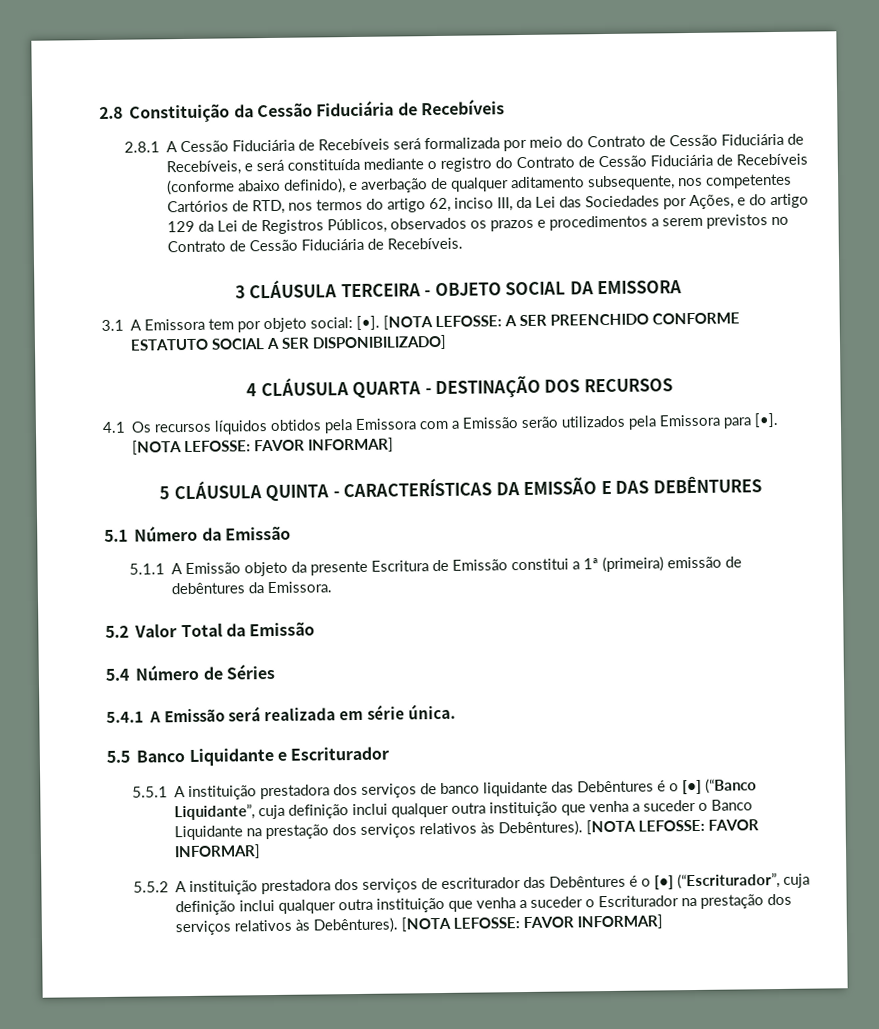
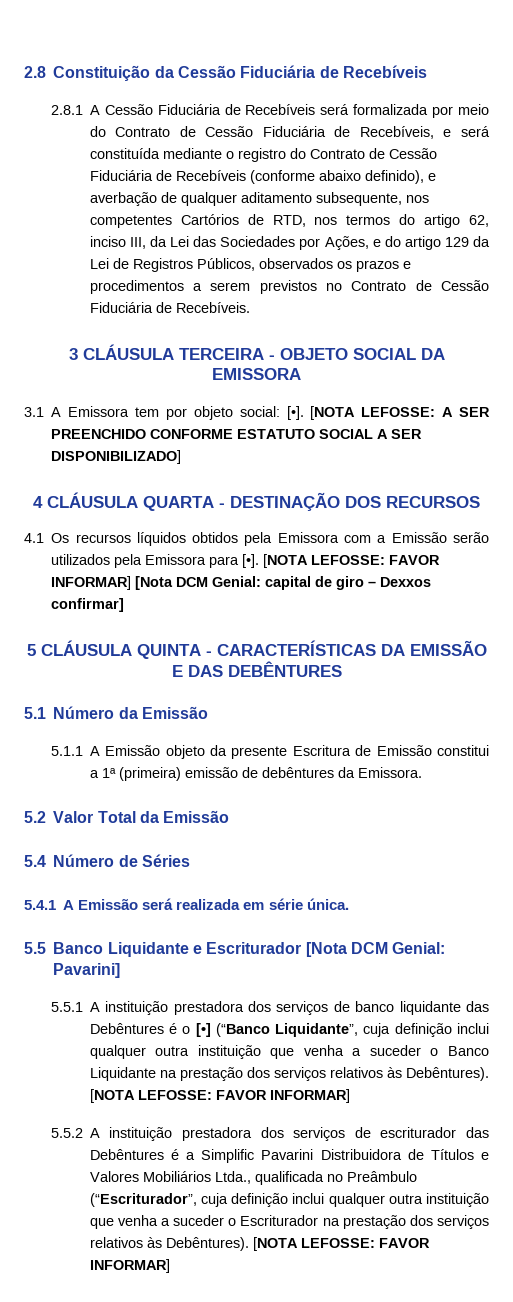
(395, 445) none -> [135,576,432,590] [51,598,125,612] [Nota DCM Genial: capital de giro – Dexxos confirmar]
(390, 753) none -> [305,942,446,957] [53,963,121,978] [Nota DCM Genial: Pavarini]
[641,875,675,890] o [•] -> [186,1149,490,1163] [89,1171,417,1185] a Simplific Pavarini Distribuidora de Títulos e Valores Mobiliários Ltda., qualificada no Preâmbulo

